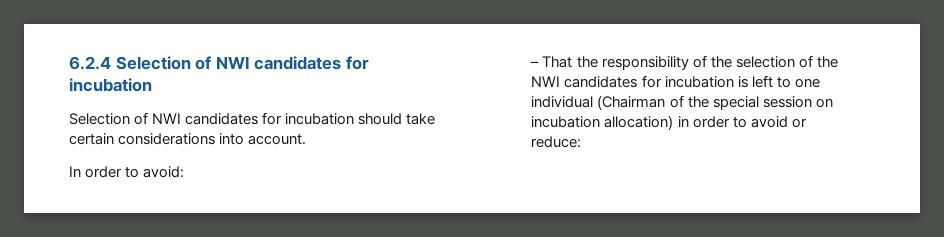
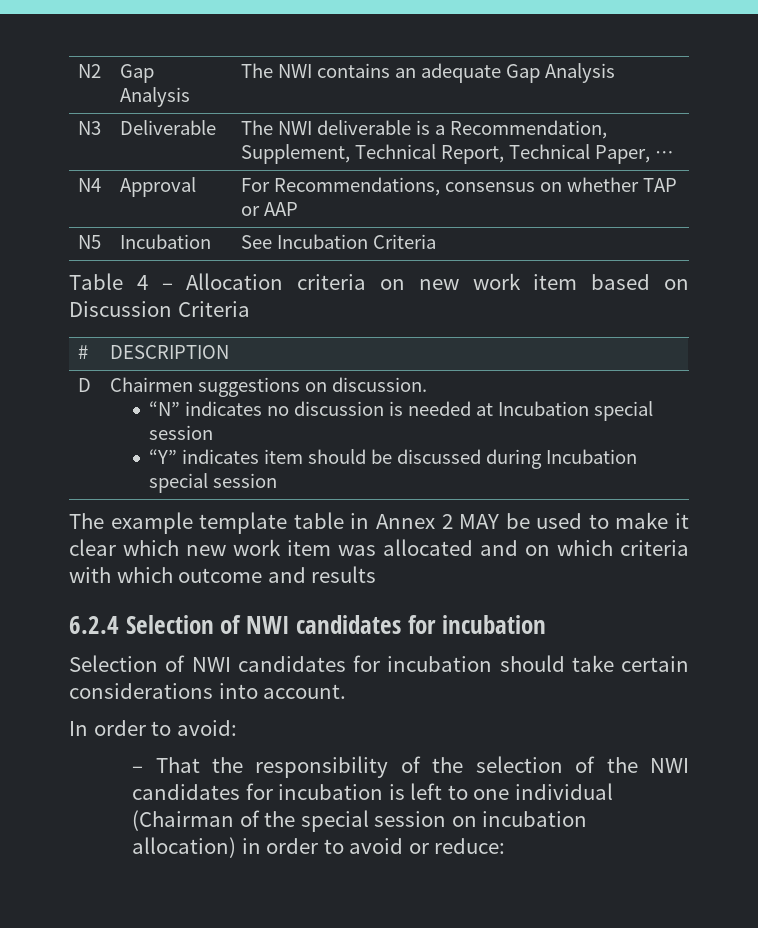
(69, 63) none -> [78,64,102,78] [120,64,155,83] [120,87,191,107] [241,63,616,83] [78,121,102,135] [120,120,217,135] [241,120,608,139] [241,144,675,164] [78,178,102,192] [120,177,197,197] [241,177,678,196] [241,202,299,216] [78,235,102,249] [120,234,212,249] [241,234,437,249] [69,273,689,290] [69,301,250,317] [78,345,89,359] [110,345,230,359] [78,378,92,392] [110,377,428,397] [149,401,654,421] [149,425,214,440] [149,449,638,469] [149,473,278,493] [69,512,689,534] [69,539,689,556] [69,566,377,583] N2 | Gap Analysis | The NWI contains an adequate Gap Analysis // N3 | Deliverable | The NWI deliverable is a Recommendation, Supplement, Technical Report, Technical Paper, … // N4 | Approval | For Recommendations, consensus on whether TAP or AAP // N5 | Incubation | See Incubation Criteria // Table 4 – Allocation criteria on new work item based on Discussion Criteria // # | DESCRIPTION // D | Chairmen suggestions on discussion. // “N” indicates no discussion is needed at Incubation special session // “Y” indicates item should be discussed during Incubation special session // The example template table in Annex 2 MAY be used to make it clear which new work item was allocated and on which criteria with which outcome and results //

